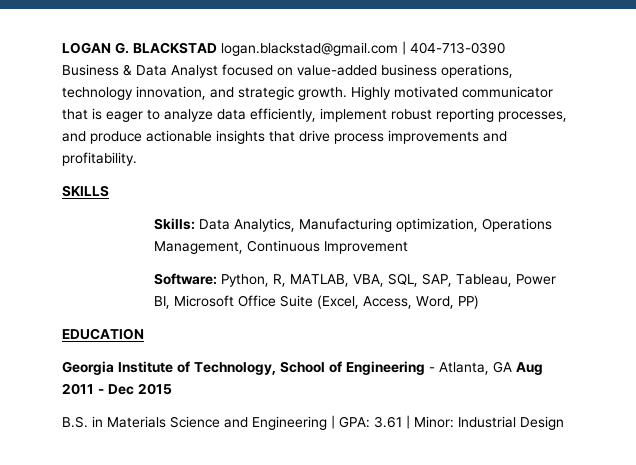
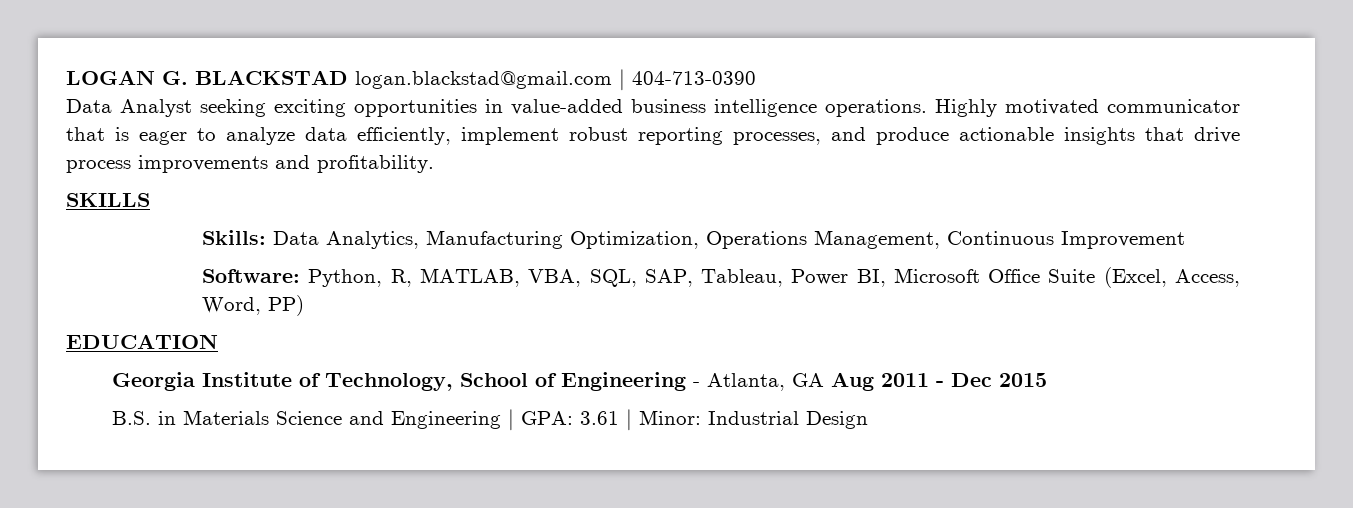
[62,64,513,78] [62,86,347,100] Business & Data Analyst focused on value-added business operations, technology innovation, and strategic growth. -> [66,99,927,117] Data Analyst seeking exciting opportunities in value-added business intelligence operations.
[395,218,478,232] optimization, -> [570,231,700,249] Optimization,

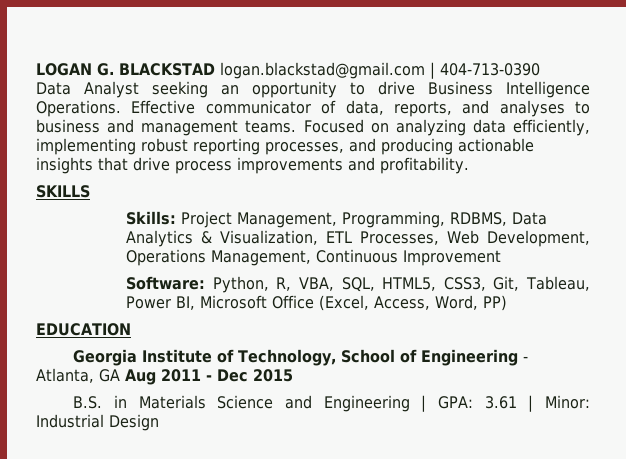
[274,99,1240,117] [66,127,295,145] exciting opportunities in value-added business intelligence operations. Highly motivated communicator that is eager to analyze -> [221,81,590,98] [36,100,590,117] [36,119,466,136] an opportunity to drive Business Intelligence Operations. Effective communicator of data, reports, and analyses to business and management teams. Focused on analyzing
[461,127,559,145] implement -> [36,138,136,155] implementing
[876,127,949,145] produce -> [381,138,453,155] producing
[273,230,700,249] Data Analytics, Manufacturing Optimization, -> [181,211,548,228] [126,230,590,247] Project Management, Programming, RDBMS, Data Analytics & Visualization, ETL Processes, Web Development,
[419,268,520,287] MATLAB, -> (292, 284) none
[644,269,693,287] SAP, -> [382,276,520,291] HTML5, CSS3, Git,
[1048,269,1096,283] Suite -> (315, 302) none

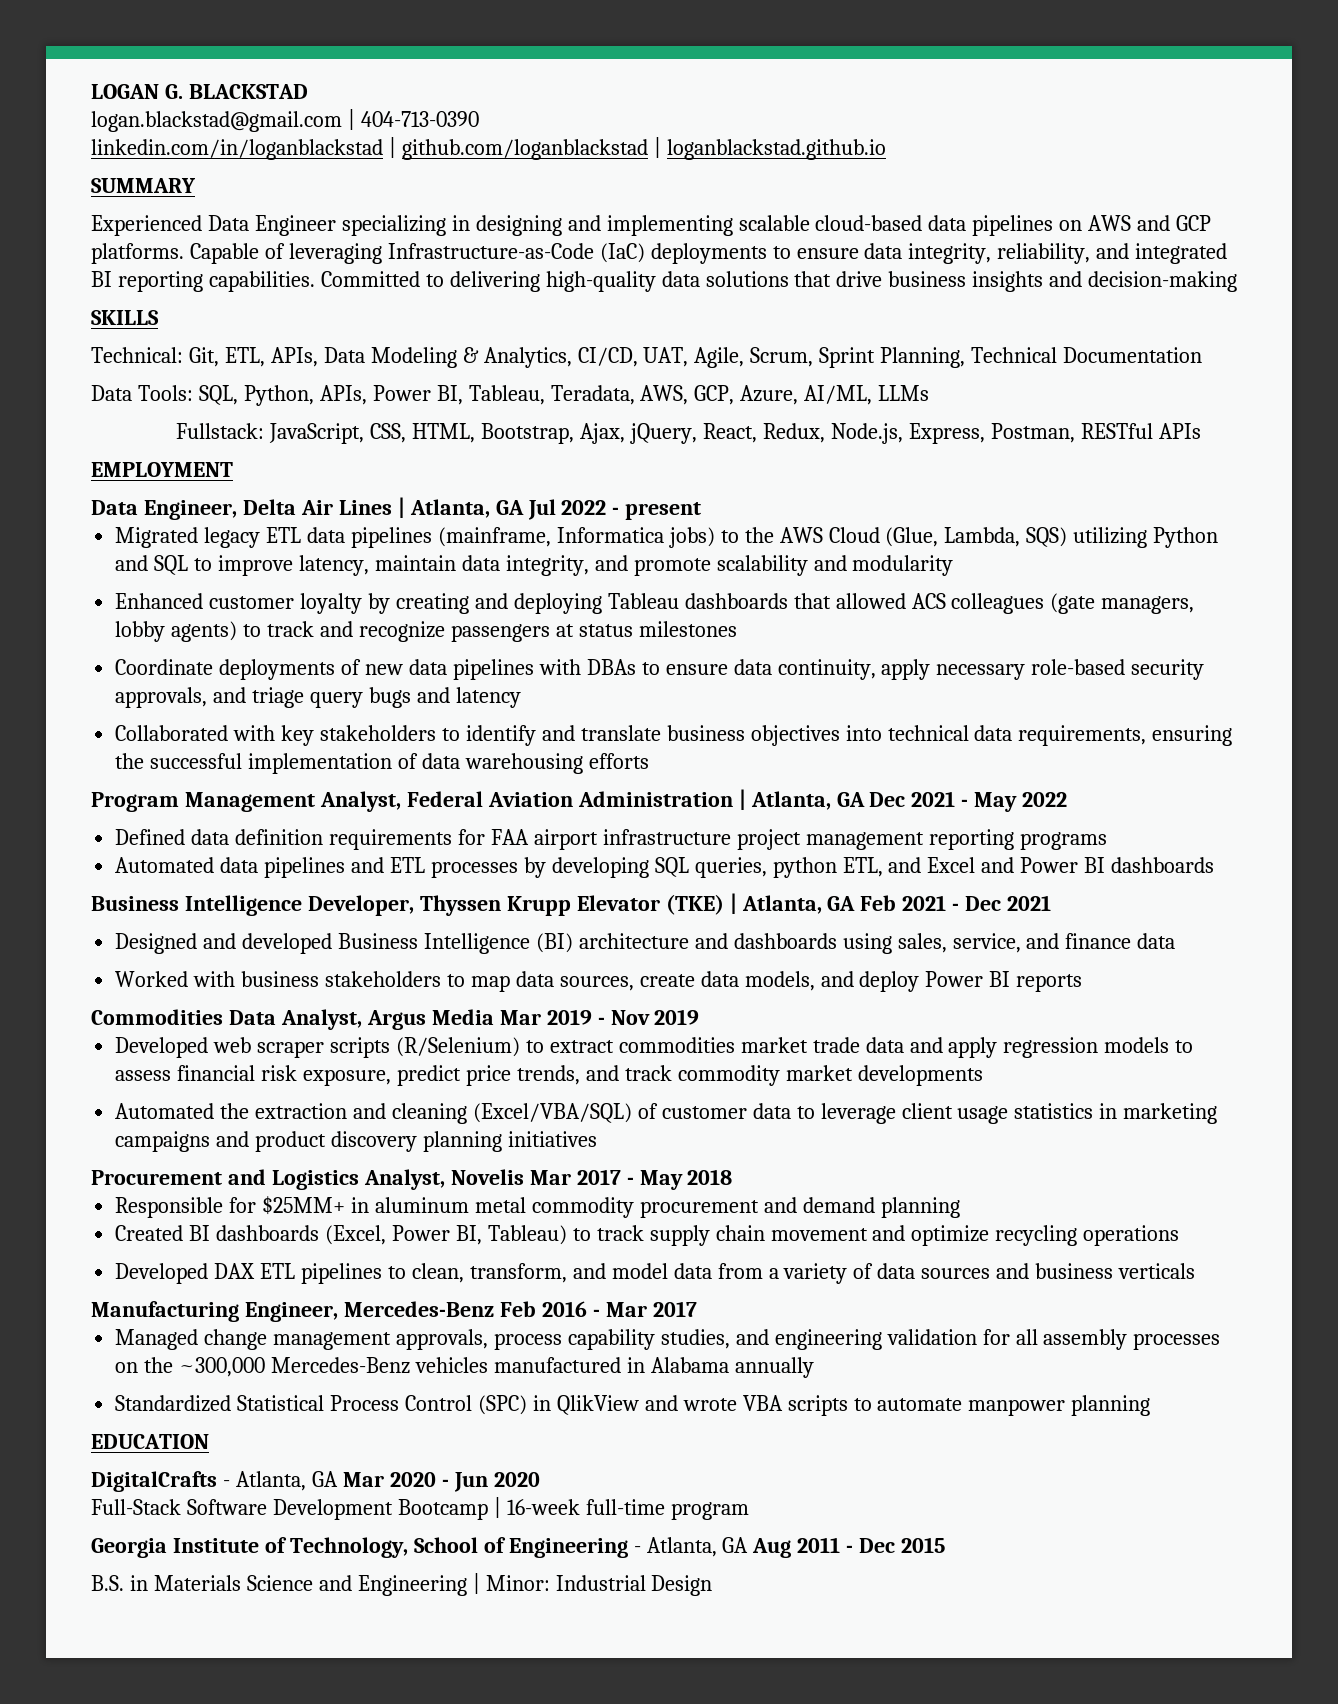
(215, 69) none -> (308, 91) //
[36,81,590,98] [36,100,590,117] [36,119,590,136] [36,138,534,155] [36,157,469,174] [36,185,90,198] [126,211,548,228] [126,230,590,247] [126,249,502,266] [126,276,591,293] [126,295,508,311] [36,323,131,336] Data Analyst seeking an opportunity to drive Business Intelligence Operations. Effective communicator of data, reports, and analyses to business and management teams. Focused on analyzing data efficiently, implementing robust reporting processes, and producing actionable insights that drive process improvements and profitability. // SKILLS // Skills: Project Management, Programming, RDBMS, Data Analytics & Visualization, ETL Processes, Web Development, Operations Management, Continuous Improvement // Software: Python, R, VBA, SQL, HTML5, CSS3, Git, Tableau, Power BI, Microsoft Office (Excel, Access, Word, PP) // EDUCATION -> [91,137,886,160] [91,178,196,193] [91,215,1212,236] [91,243,1228,264] [91,271,1238,292] [91,310,159,325] [91,347,1203,368] [91,385,930,406] [176,423,1201,444] [91,462,233,477] [91,497,702,520] [115,527,1219,548] [115,555,954,576] [115,593,1195,614] [115,621,737,642] [115,659,1205,680] [115,687,521,708] [115,725,1233,746] [115,753,649,774] [91,789,1068,812] [115,829,1107,850] [115,857,1215,878] [91,893,1052,916] [115,933,1176,954] [115,971,1083,992] [91,1009,700,1030] [115,1037,1194,1058] [115,1065,983,1086] [115,1103,1218,1124] [115,1131,597,1152] [91,1169,733,1190] [115,1196,960,1218] [115,1225,1180,1246] [115,1263,1196,1284] [91,1301,697,1322] [115,1329,1221,1350] [115,1357,814,1378] [115,1395,1151,1416] [91,1434,209,1449] [91,1471,540,1492] [91,1497,749,1520] linkedin.com/in/loganblackstad | github.com/loganblackstad | loganblackstad.github.io // SUMMARY // Experienced Data Engineer specializing in designing and implementing scalable cloud-based data pipelines on AWS and GCP platforms. Capable of leveraging Infrastructure-as-Code (IaC) deployments to ensure data integrity, reliability, and integrated BI reporting capabilities. Committed to delivering high-quality data solutions that drive business insights and decision-making // SKILLS // Technical: Git, ETL, APIs, Data Modeling & Analytics, CI/CD, UAT, Agile, Scrum, Sprint Planning, Technical Documentation // Data Tools: SQL, Python, APIs, Power BI, Tableau, Teradata, AWS, GCP, Azure, AI/ML, LLMs // Fullstack: JavaScript, CSS, HTML, Bootstrap, Ajax, jQuery, React, Redux, Node.js, Express, Postman, RESTful APIs // EMPLOYMENT // Data Engineer, Delta Air Lines | Atlanta, GA Jul 2022 - present // Migrated legacy ETL data pipelines (mainframe, Informatica jobs) to the AWS Cloud (Glue, Lambda, SQS) utilizing Python and SQL to improve latency, maintain data integrity, and promote scalability and modularity // Enhanced customer loyalty by creating and deploying Tableau dashboards that allowed ACS colleagues (gate managers, lobby agents) to track and recognize passengers at status milestones // Coordinate deployments of new data pipelines with DBAs to ensure data continuity, apply necessary role-based security approvals, and triage query bugs and latency // Collaborated with key stakeholders to identify and translate business objectives into technical data requirements, ensuring the successful implementation of data warehousing efforts // Program Management Analyst, Federal Aviation Administration | Atlanta, GA Dec 2021 - May 2022 // Defined data definition requirements for FAA airport infrastructure project management reporting programs // Automated data pipelines and ETL processes by developing SQL queries, python ETL, and Excel and Power BI dashboards // Business Intelligence Developer, Thyssen Krupp Elevator (TKE) | Atlanta, GA Feb 2021 - Dec 2021 // Designed and developed Business Intelligence (BI) architecture and dashboards using sales, service, and finance data // Worked with business stakeholders to map data sources, create data models, and deploy Power BI reports // Commodities Data Analyst, Argus Media Mar 2019 - Nov 2019 // Developed web scraper scripts (R/Selenium) to extract commodities market trade data and apply regression models to assess financial risk exposure, predict price trends, and track commodity market developments // Automated the extraction and cleaning (Excel/VBA/SQL) of customer data to leverage client usage statistics in marketing campaigns and product discovery planning initiatives // Procurement and Logistics Analyst, Novelis Mar 2017 - May 2018 // Responsible for $25MM+ in aluminum metal commodity procurement and demand planning // Created BI dashboards (Excel, Power BI, Tableau) to track supply chain movement and optimize recycling operations // Developed DAX ETL pipelines to clean, transform, and model data from a variety of data sources and business verticals // Manufacturing Engineer, Mercedes-Benz Feb 2016 - Mar 2017 // Managed change management approvals, process capability studies, and engineering validation for all assembly processes on the ~300,000 Mercedes-Benz vehicles manufactured in Alabama annually // Standardized Statistical Process Control (SPC) in QlikView and wrote VBA scripts to automate manpower planning // EDUCATION // DigitalCrafts - Atlanta, GA Mar 2020 - Jun 2020 // Full-Stack Software Development Bootcamp | 16-week full-time program
[438,395,534,412] GPA: 3.61 | -> (480, 1583) none

